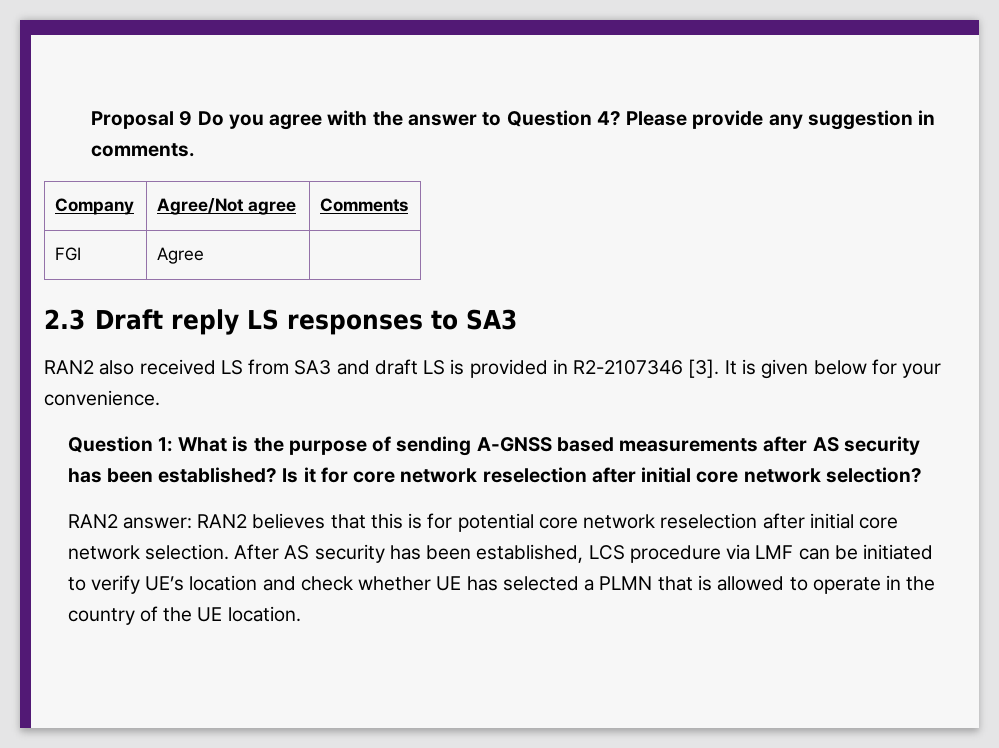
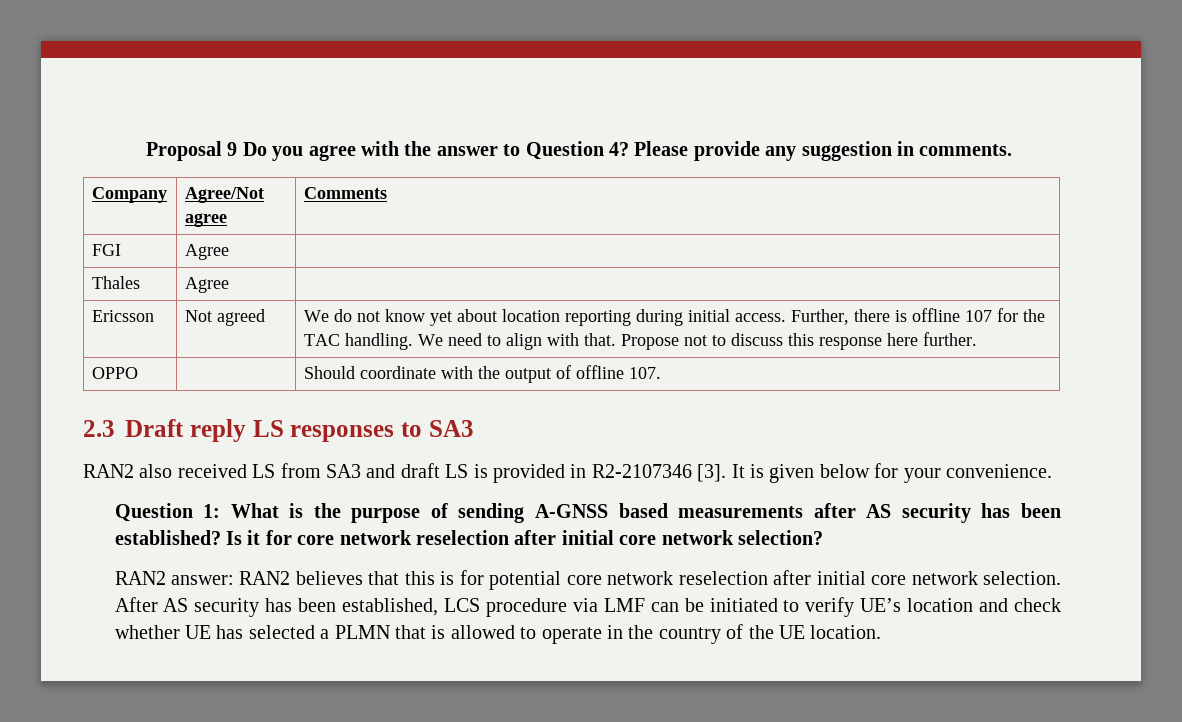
(205, 255) none -> [91,276,140,289] [184,277,229,293] [91,310,154,322] [184,309,265,326] [303,308,1045,326] [303,332,977,350] [91,367,138,379] [303,365,661,383] // Thales | Agree | // Ericsson | Not agreed | We do not know yet about location reporting during initial access. Further, there is offline 107 for the TAC handling. We need to align with that. Propose not to discuss this response here further. // OPPO | | Should coordinate with the output of offline 107.

